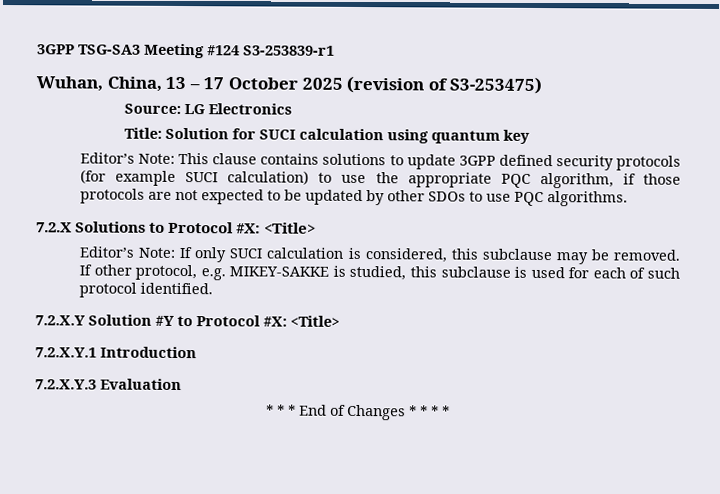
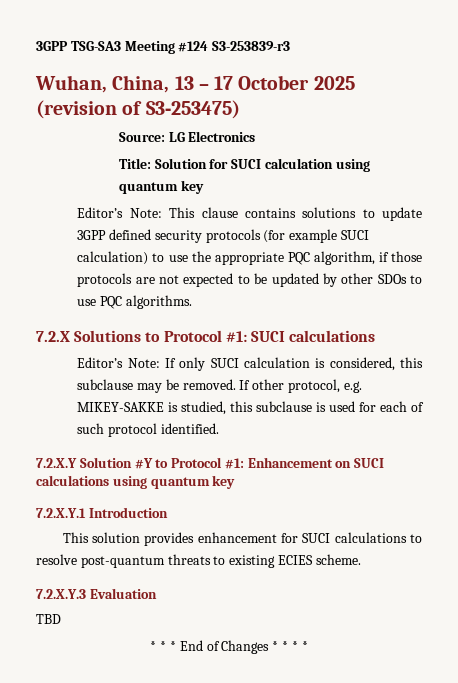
[243,45,335,56] S3-253839-r1 -> [212,41,291,51] S3-253839-r3
[236,222,317,234] #X: <Title> -> [225,330,376,342] #1: SUCI calculations
[263,315,340,327] [35,346,197,359] #X: <Title> // 7.2.X.Y.1 Introduction -> [224,457,385,469] [36,475,236,489] [36,507,168,518] [62,532,422,546] [36,554,361,568] #1: Enhancement on SUCI calculations using quantum key // 7.2.X.Y.1 Introduction // This solution provides enhancement for SUCI calculations to resolve post-quantum threats to existing ECIES scheme.
(182, 384) none -> [36,614,61,624] // TBD

